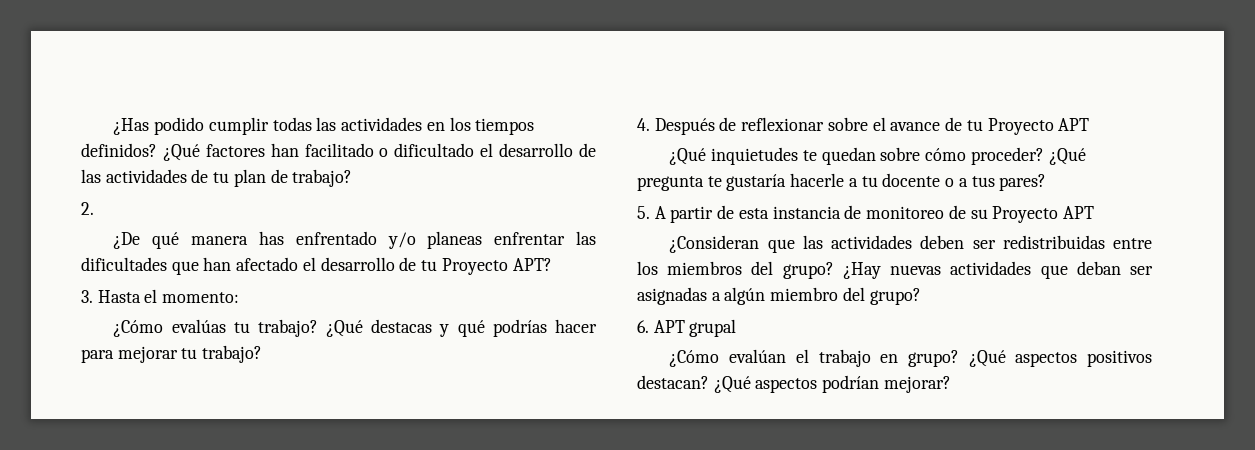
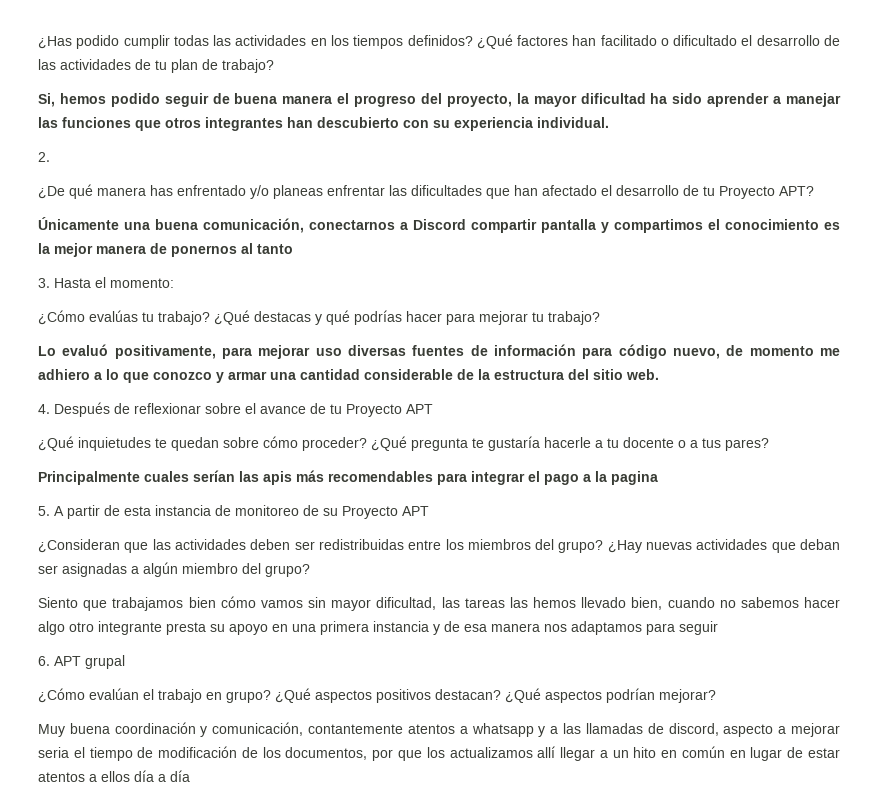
(353, 178) none -> [38,93,842,107] [38,117,609,131] // Si, hemos podido seguir de buena manera el progreso del proyecto, la mayor dificultad ha sido aprender a manejar las funciones que otros integrantes han descubierto con su experiencia individual.
(552, 264) none -> [38,217,840,233] [38,243,293,257] // Únicamente una buena comunicación, conectarnos a Discord compartir pantalla y compartimos el conocimiento es la mejor manera de ponernos al tanto
(263, 354) none -> [38,344,841,359] [38,369,659,383] // Lo evaluó positivamente, para mejorar uso diversas fuentes de información para código nuevo, de momento me adhiero a lo que conozco y armar una cantidad considerable de la estructura del sitio web.
(1047, 182) none -> [38,470,658,485] // Principalmente cuales serían las apis más recomendables para integrar el pago a la pagina
(921, 296) none -> [38,596,840,611] [38,621,718,635] // Siento que trabajamos bien cómo vamos sin mayor dificultad, las tareas las hemos llevado bien, cuando no sabemos hacer algo otro integrante presta su apoyo en una primera instancia y de esa manera nos adaptamos para seguir
(951, 384) none -> [38,722,841,737] [38,746,840,761] [38,770,190,782] // Muy buena coordinación y comunicación, contantemente atentos a whatsapp y a las llamadas de discord, aspecto a mejorar seria el tiempo de modificación de los documentos, por que los actualizamos allí llegar a un hito en común en lugar de estar atentos a ellos día a día

